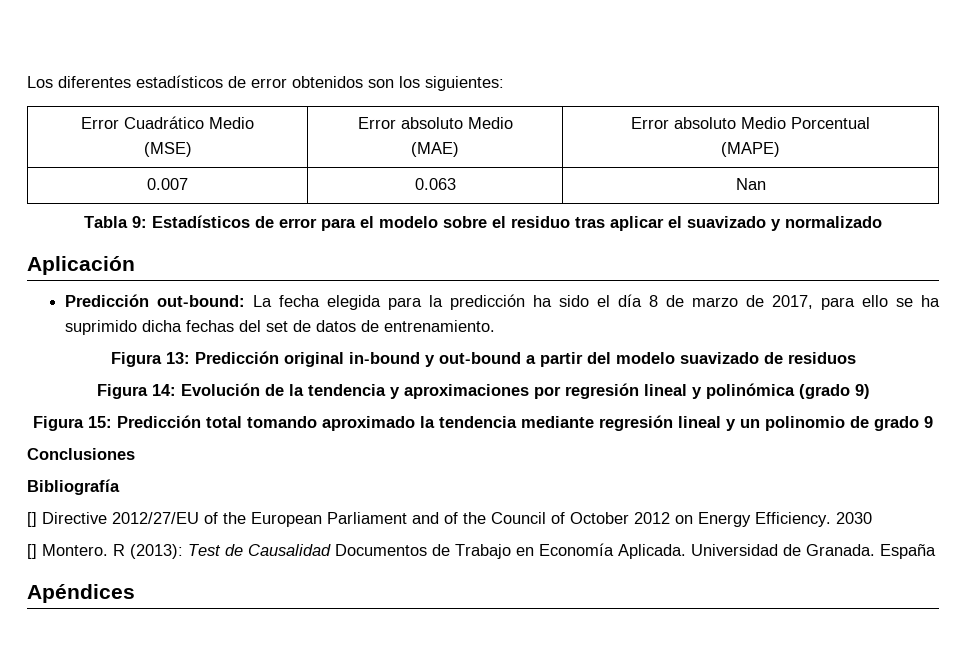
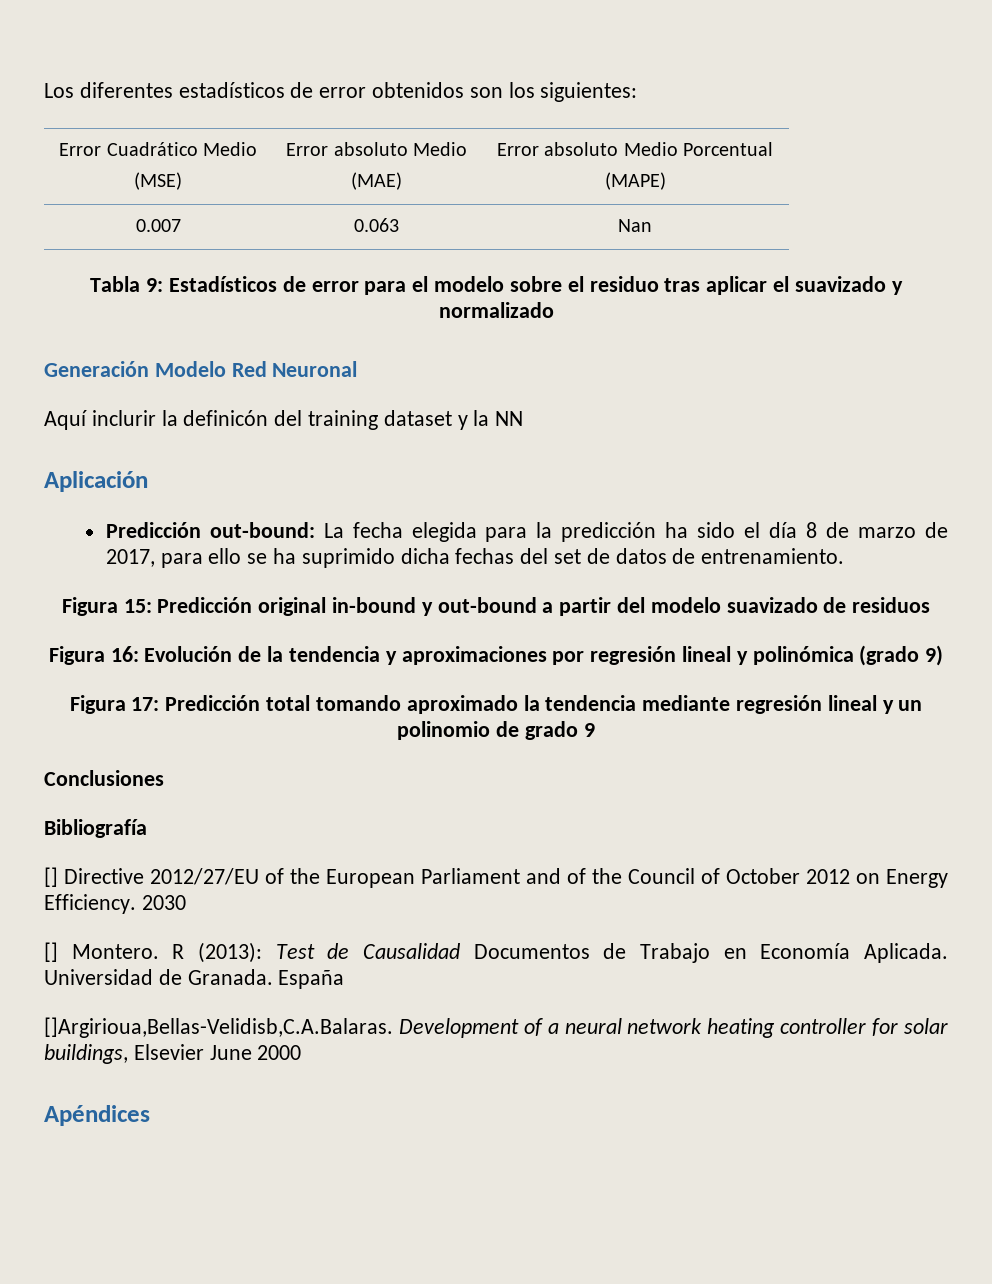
(882, 222) none -> [44,361,358,377] [44,410,524,430] // Generación Modelo Red Neuronal // Aquí inclurir la definicón del training dataset y la NN
[165,352,190,364] 13: -> [123,599,152,613] 15:
[151,384,176,396] 14: -> [110,646,139,662] 16:
[88,416,112,428] 15: -> [131,697,160,711] 17:
(936, 551) none -> [44,1017,949,1038] [44,1044,302,1064] // []Argirioua,Bellas-Velidisb,C.A.Balaras. Development of a neural network heating controller for solar buildings, Elsevier June 2000

